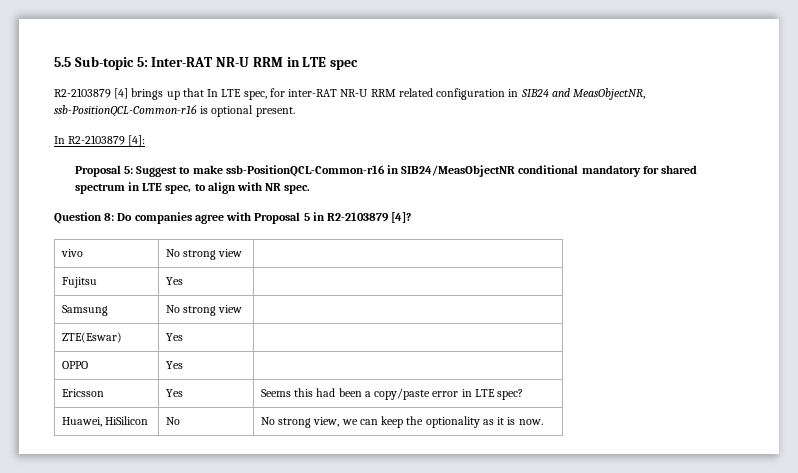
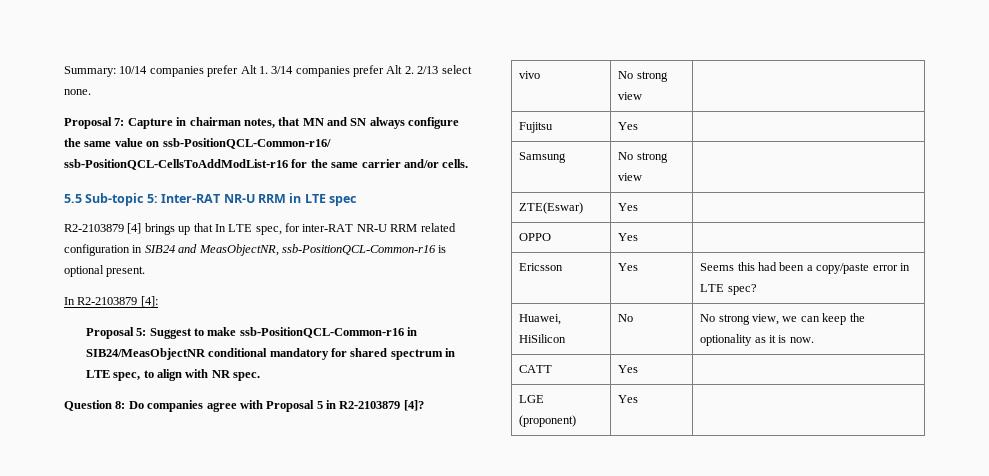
(54, 62) none -> [64,65,472,77] [64,89,91,95] [64,117,460,129] [64,138,331,149] [64,159,469,170] Summary: 10/14 companies prefer Alt 1. 3/14 companies prefer Alt 2. 2/13 select none. // Proposal 7: Capture in chairman notes, that MN and SN always configure the same value on ssb-PositionQCL-Common-r16/ ssb-PositionQCL-CellsToAddModList-r16 for the same carrier and/or cells. //
(543, 422) none -> [519,365,553,373] [618,365,639,373] [519,395,545,403] [519,415,577,427] [618,395,639,403] // CATT | Yes | // LGE (proponent) | Yes |

